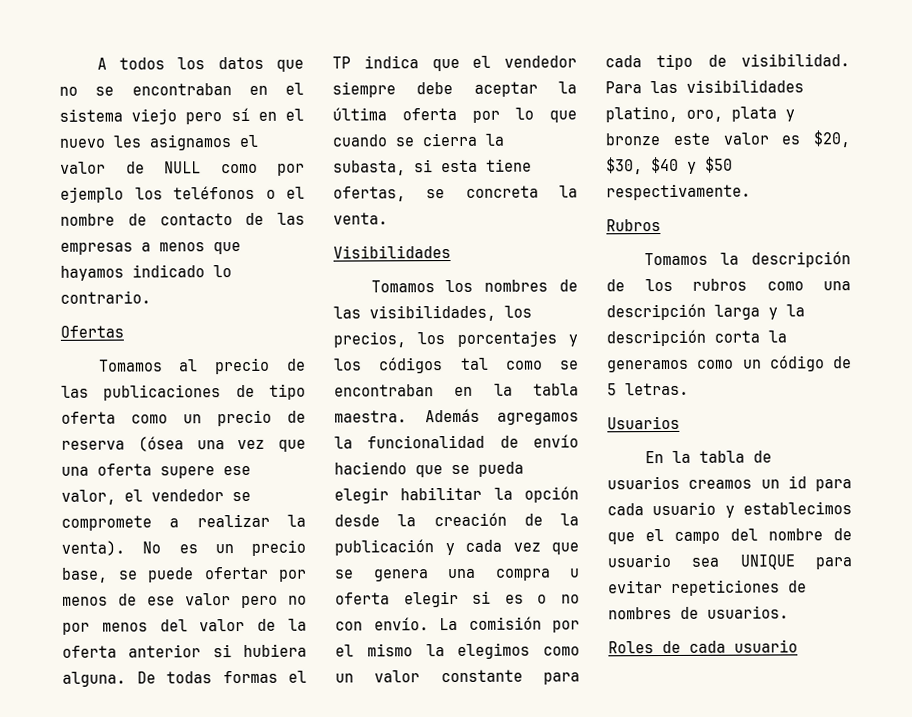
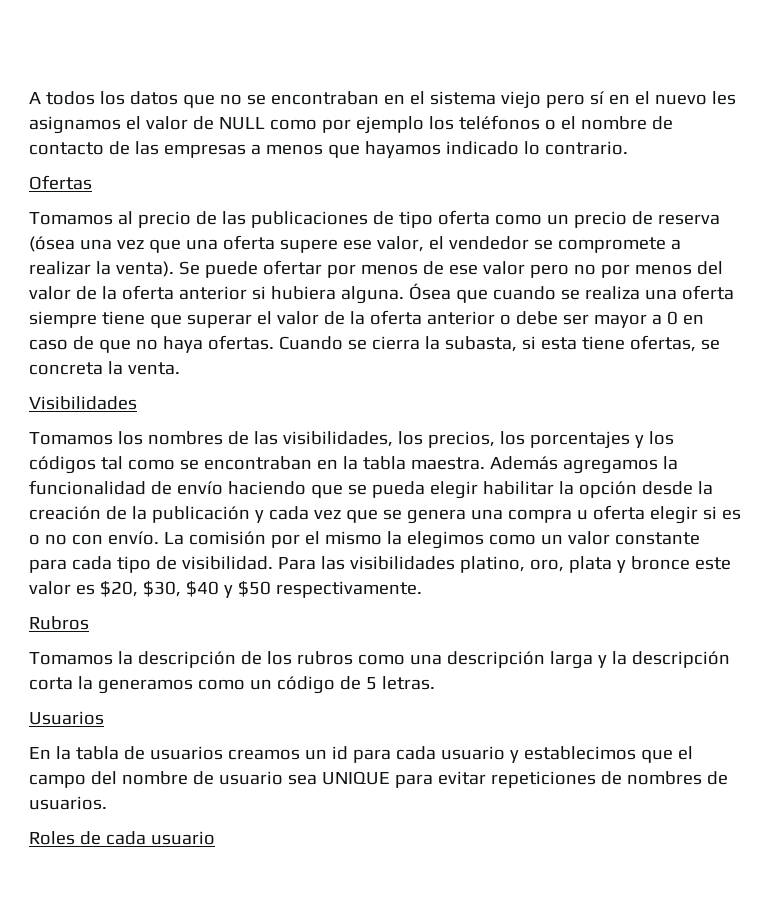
[142,539,306,556] [61,567,138,583] No es un precio base, se -> [178,261,200,275] Se
[136,670,307,684] [332,55,577,72] [332,81,577,98] [332,107,577,123] [332,134,387,147] De todas formas el TP indica que el vendedor siempre debe aceptar la última oferta por lo que cuando -> [408,283,734,303] [29,310,704,328] [29,335,343,353] Ósea que cuando se realiza una oferta siempre tiene que superar el valor de la oferta anterior o debe ser mayor a 0 en caso de que no haya ofertas. Cuando
[605,133,660,146] bronze -> [630,556,690,570] bronce

